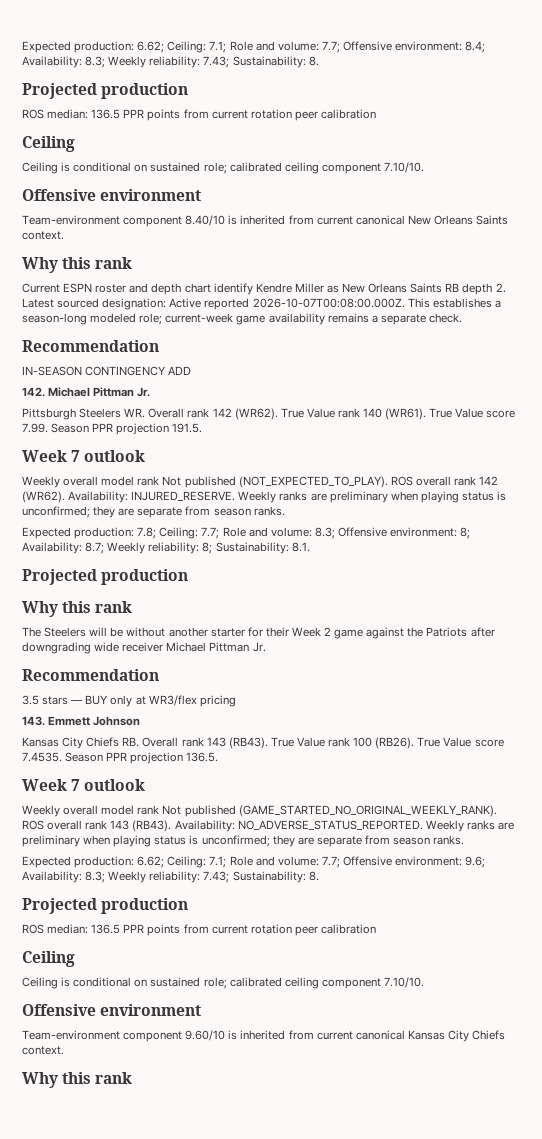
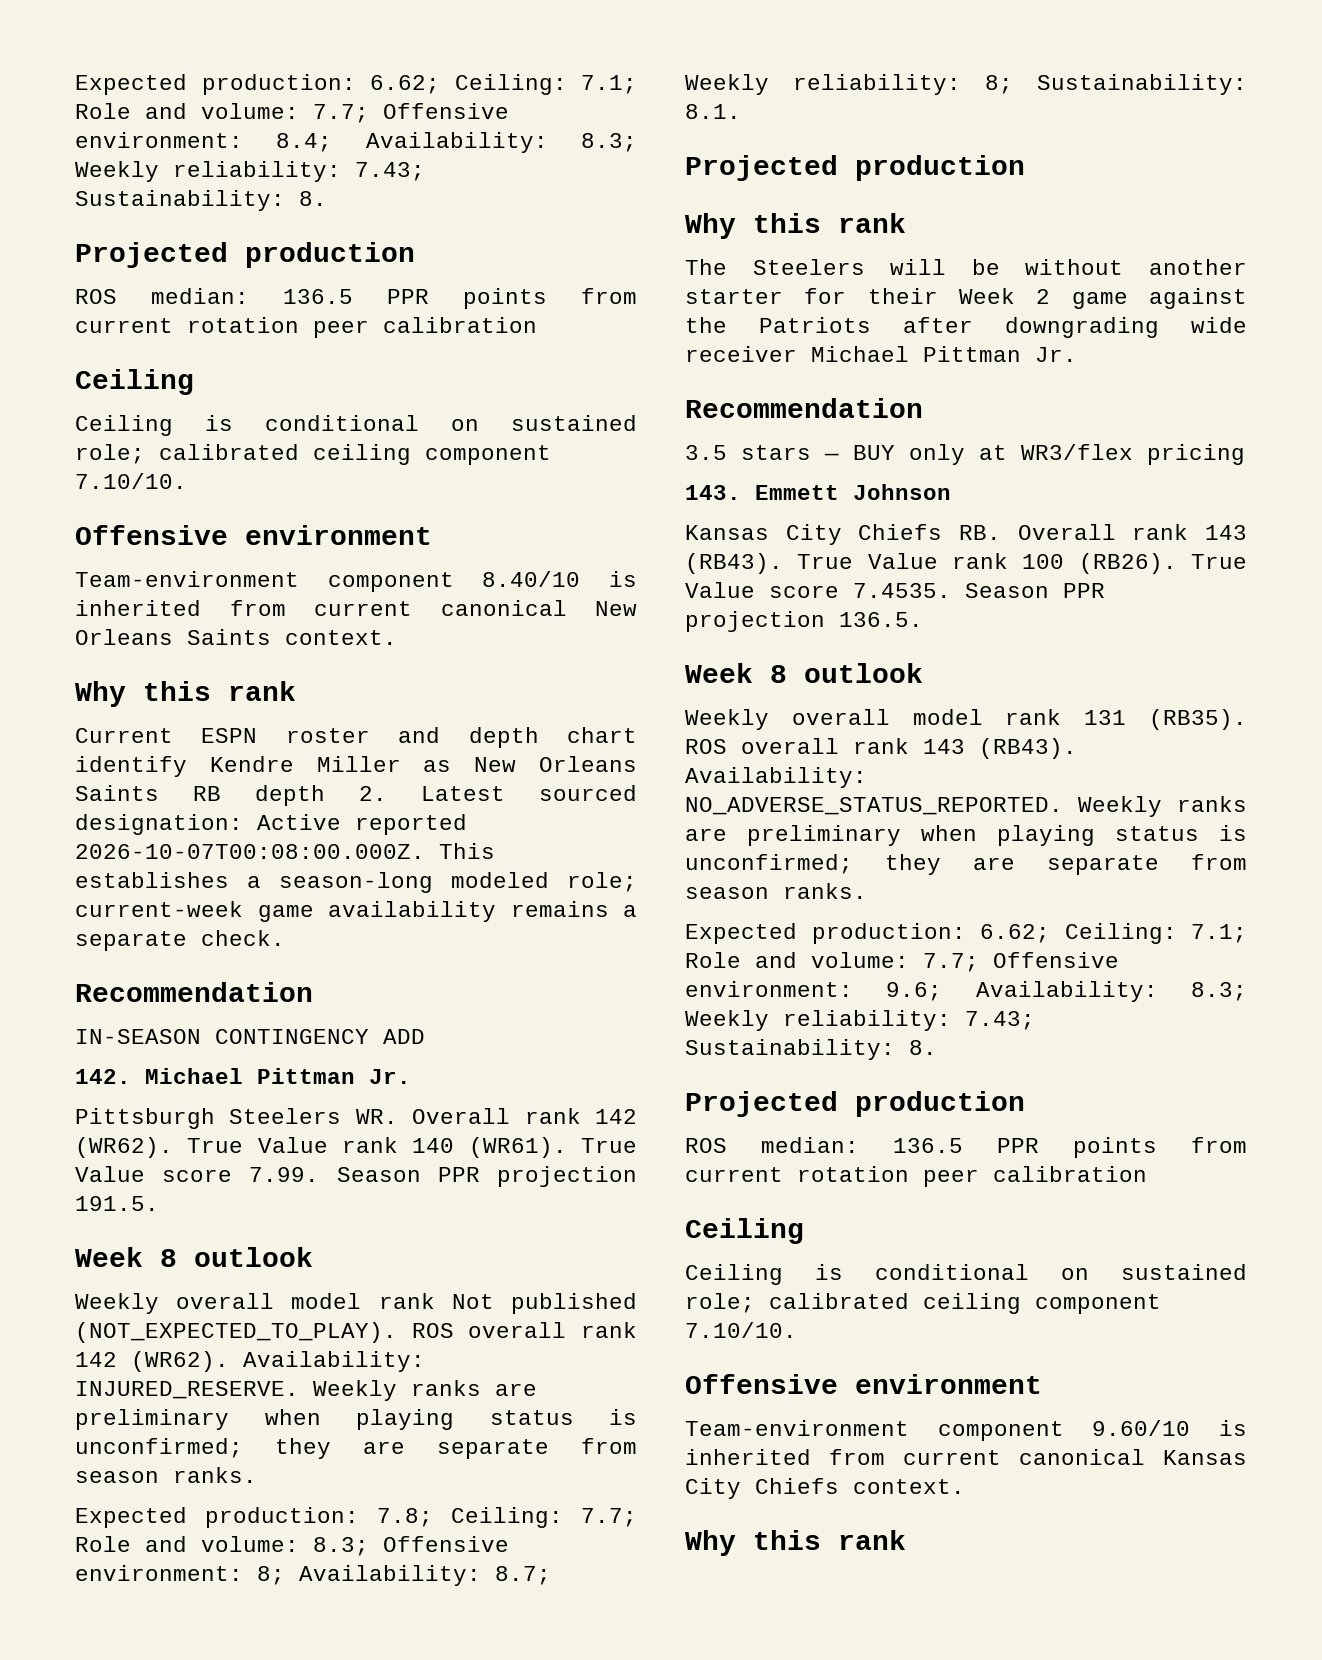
[71,450,81,462] 7 -> [160,1249,177,1267] 8
[71,779,146,791] [22,805,497,817] 7 outlook // Weekly overall model rank Not published (GAME_STARTED_NO_ORIGINAL_WEEKLY_RANK). -> [770,663,923,683] [685,709,1247,730] 8 outlook // Weekly overall model rank 131 (RB35).

